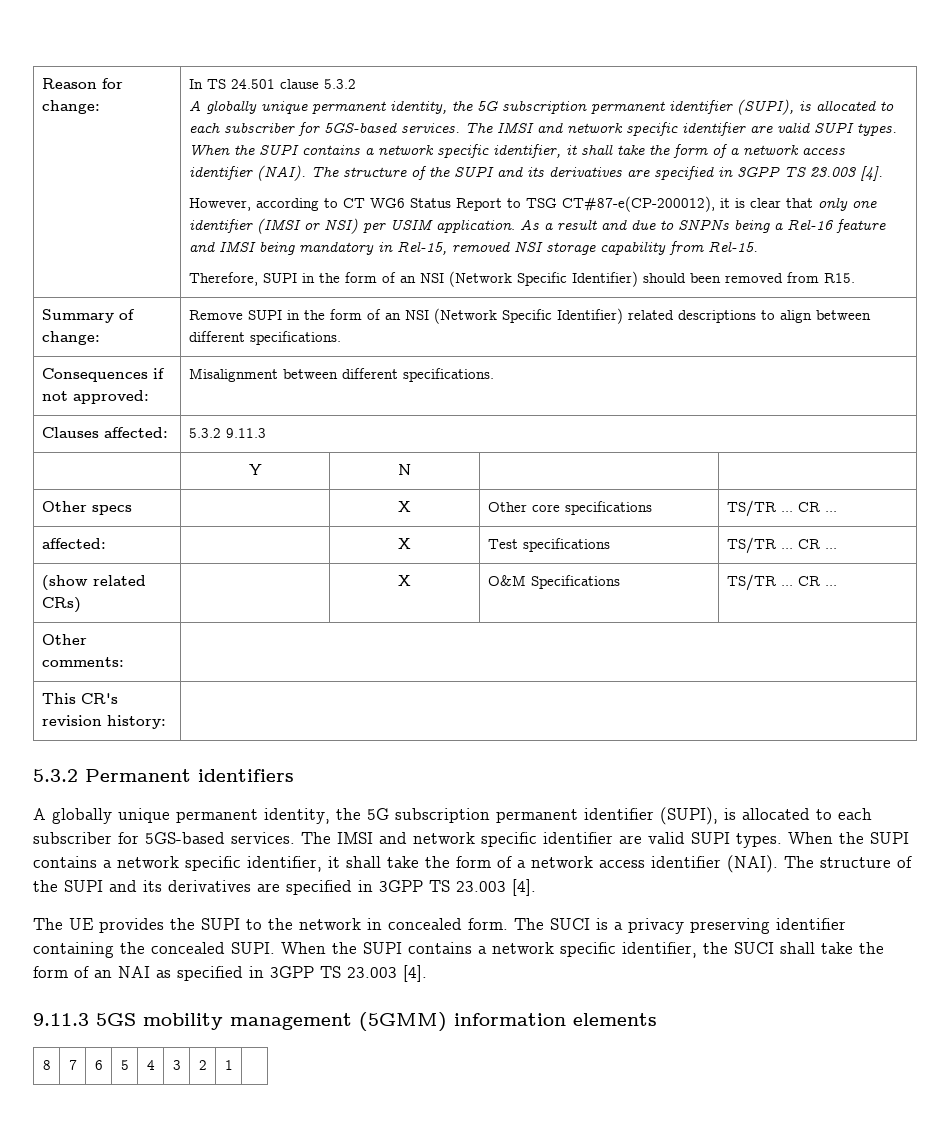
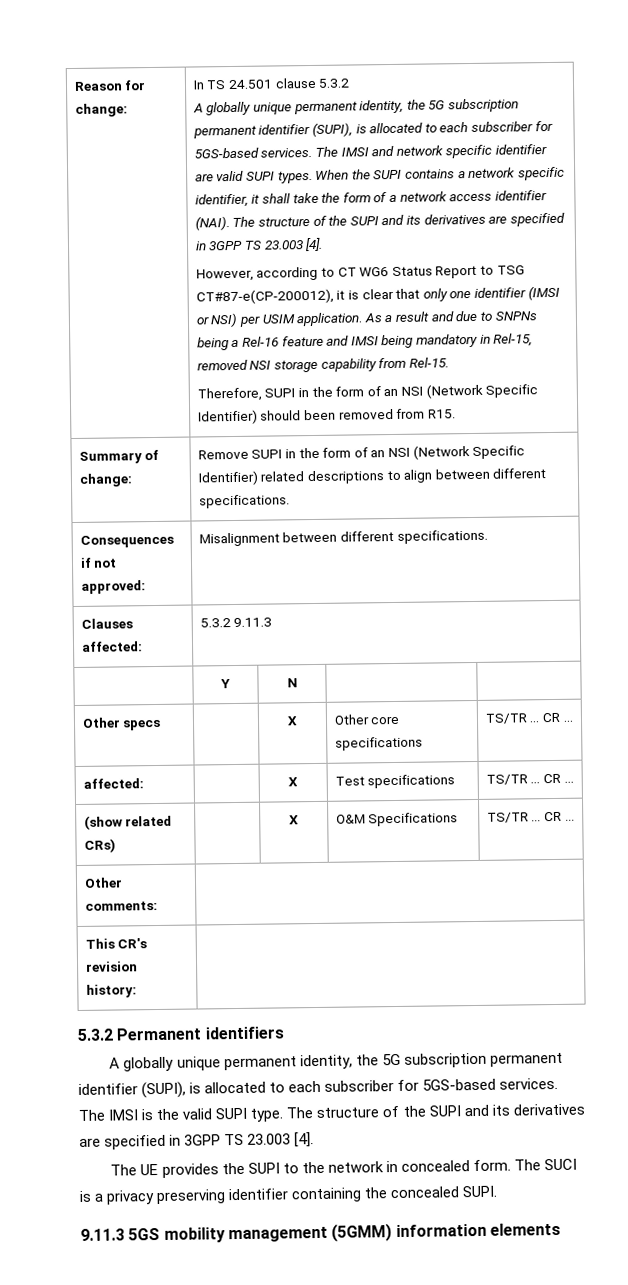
[379,832,909,848] [33,855,778,873] and network specific identifier are valid SUPI types. When the SUPI contains a network specific identifier, it shall take the form of a network access identifier (NAI). -> [141,1107,285,1122] is the valid SUPI type.
[281,942,884,958] [33,965,427,982] When the SUPI contains a network specific identifier, the SUCI shall take the form of an NAI as specified in 3GPP TS 23.003 [4]. -> (498, 1191) none
[42,1060,51,1070] [68,1060,77,1070] [94,1060,103,1070] [120,1060,129,1070] [146,1060,155,1070] [172,1060,181,1070] [198,1060,207,1070] [224,1060,233,1070] // 8 | 7 | 6 | 5 | 4 | 3 | 2 | 1 | -> (561, 1229) none

